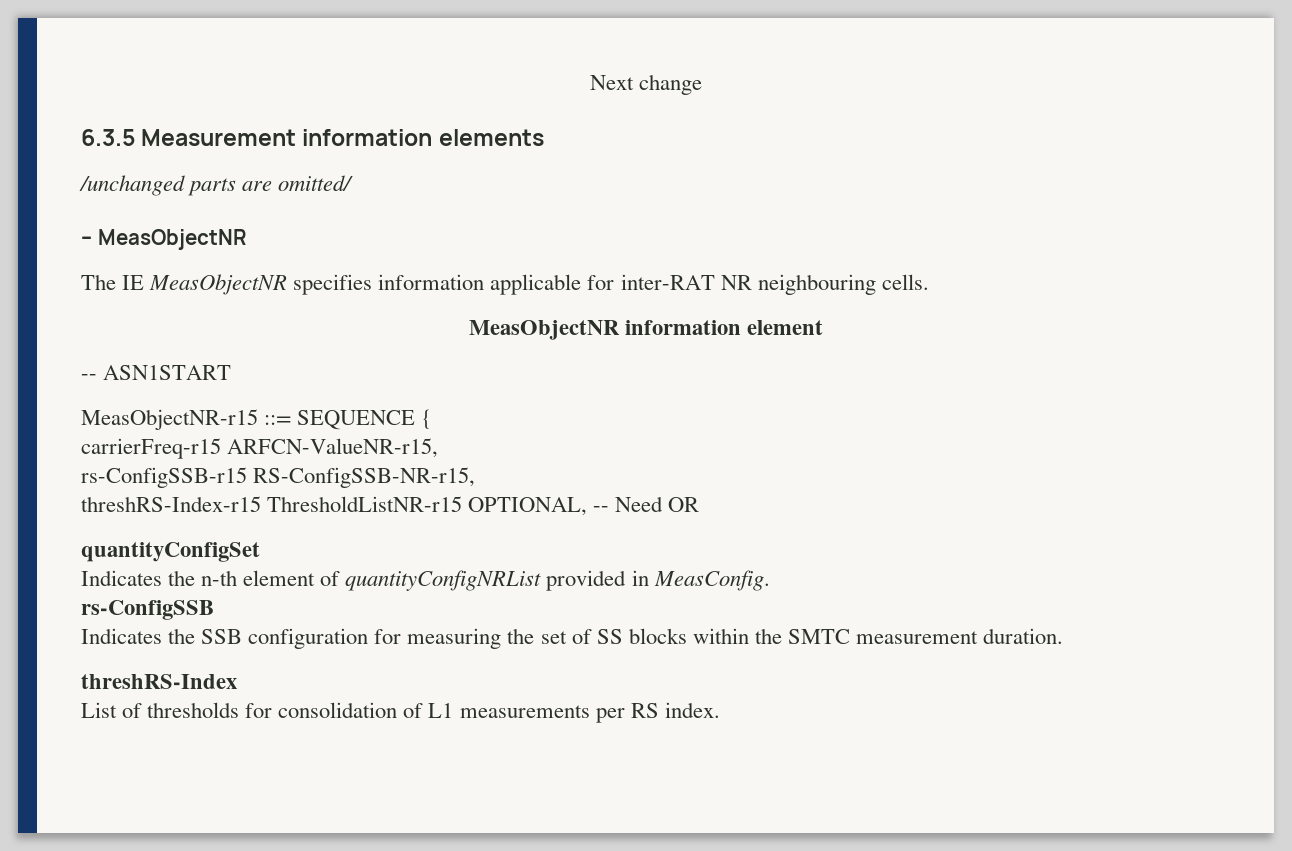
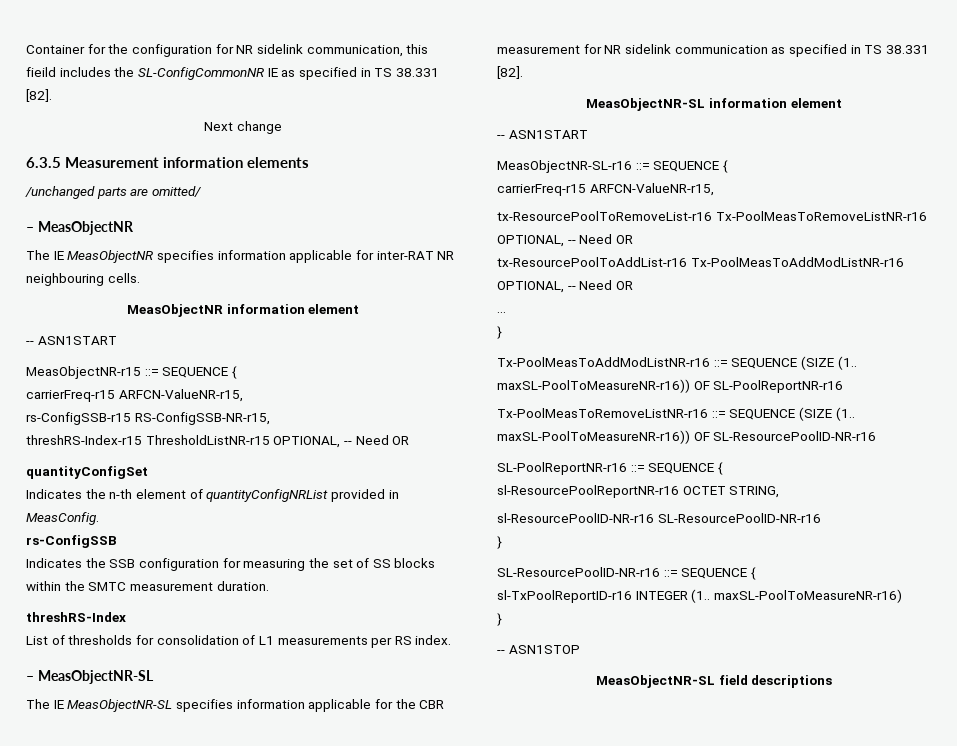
(589, 82) none -> [26,44,429,57] [26,67,439,80] [26,89,52,102] Container for the configuration for NR sidelink communication, this fieild includes the SL-ConfigCommonNR IE as specified in TS 38.331 [82]. //
(720, 710) none -> [26,670,154,684] [26,699,445,712] [497,44,929,57] [497,66,523,79] [586,98,842,111] [497,130,588,139] [497,160,728,173] [497,183,714,196] [497,211,927,221] [497,234,633,247] [497,257,904,267] [497,280,633,293] [497,312,506,313] [497,326,502,339] [497,356,857,370] [497,379,844,393] [497,407,855,421] [497,430,877,444] [497,462,723,475] [497,485,780,498] [497,513,821,523] [497,536,502,549] [497,567,756,580] [497,589,902,603] [497,613,502,626] [497,645,580,654] [595,675,833,688] // – MeasObjectNR-SL // The IE MeasObjectNR-SL specifies information applicable for the CBR measurement for NR sidelink communication as specified in TS 38.331 [82]. // MeasObjectNR-SL information element // -- ASN1START // MeasObjectNR-SL-r16 ::= SEQUENCE { // carrierFreq-r15 ARFCN-ValueNR-r15, // tx-ResourcePoolToRemoveList-r16 Tx-PoolMeasToRemoveListNR-r16 OPTIONAL, -- Need OR // tx-ResourcePoolToAddList-r16 Tx-PoolMeasToAddModListNR-r16 OPTIONAL, -- Need OR // ... // } // Tx-PoolMeasToAddModListNR-r16 ::= SEQUENCE (SIZE (1.. maxSL-PoolToMeasureNR-r16)) OF SL-PoolReportNR-r16 // Tx-PoolMeasToRemoveListNR-r16 ::= SEQUENCE (SIZE (1.. maxSL-PoolToMeasureNR-r16)) OF SL-ResourcePoolID-NR-r16 // SL-PoolReportNR-r16 ::= SEQUENCE { // sl-ResourcePoolReportNR-r16 OCTET STRING, // sl-ResourcePoolID-NR-r16 SL-ResourcePoolID-NR-r16 // } // SL-ResourcePoolID-NR-r16 ::= SEQUENCE { // sl-TxPoolReportID-r16 INTEGER (1.. maxSL-PoolToMeasureNR-r16) // } // -- ASN1STOP // MeasObjectNR-SL field descriptions

